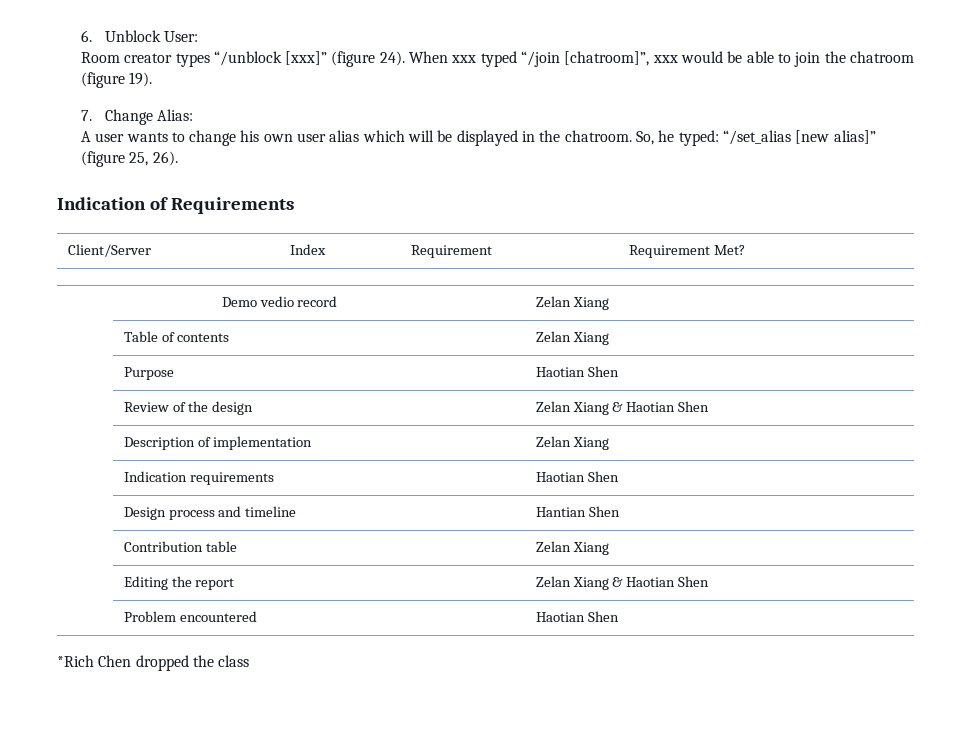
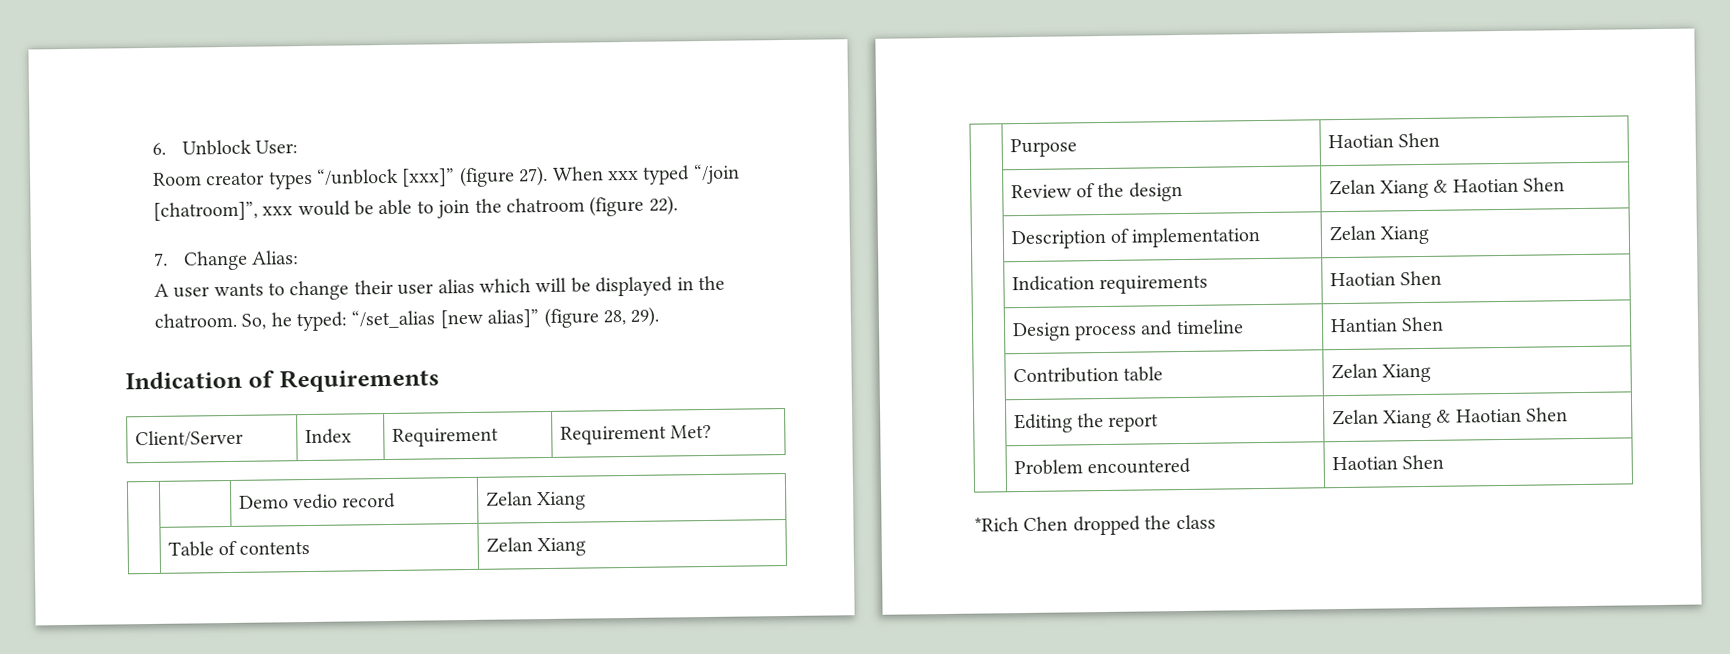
[379,51,405,66] 24). -> [518,165,549,187] 27).
[129,72,153,87] 19). -> [648,195,678,216] 22).
[240,130,293,142] his own -> [353,279,394,295] their
[129,151,178,166] 25, 26). -> [603,306,660,327] 28, 29).

